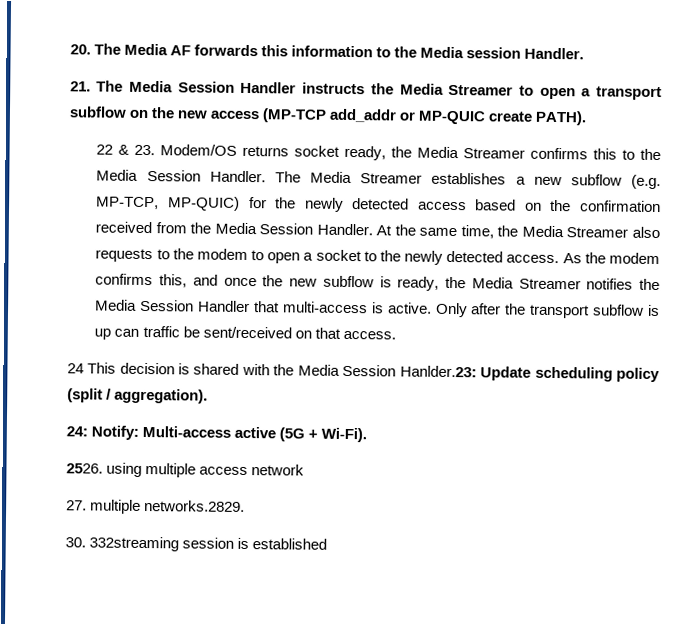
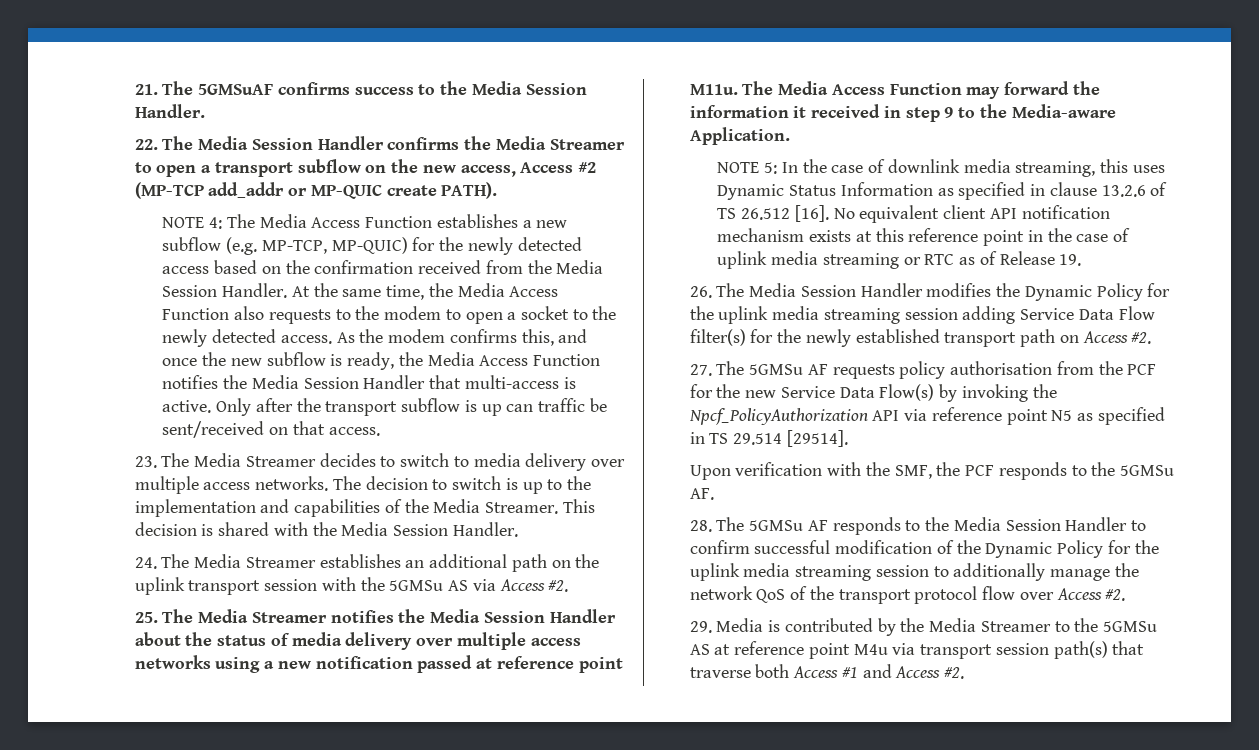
[69,43,585,60] [69,80,366,95] 20. The Media AF forwards this information to the Media session Handler. // 21. The Media Session Handler instructs -> [134,81,587,95] [134,104,205,118] [134,136,460,150] 21. The 5GMSuAF confirms success to the Media Session Handler. // 22. The Media Session Handler confirms
[209,110,259,120] access -> [460,162,596,177] access, Access #2
[96,144,661,161] [96,169,423,184] 22 & 23. Modem/OS returns socket ready, the Media Streamer confirms this to the Media Session Handler. The Media Streamer -> [162,214,433,229] NOTE 4: The Media Access Function
[566,227,629,238] Streamer -> [509,286,559,297] [162,308,230,320] Access Function
[518,278,581,290] Streamer -> [479,354,600,366] Access Function
[66,363,84,374] 24 -> [134,453,625,471] [134,476,591,494] [134,499,559,517] 23. The Media Streamer decides to switch to media delivery over multiple access networks. The decision to switch is up to the implementation and capabilities of the Media Streamer.
[399,365,660,383] [66,388,208,404] [65,425,367,443] [65,462,304,478] [65,499,245,514] [64,536,327,552] Hanlder.23: Update scheduling policy (split / aggregation). // 24: Notify: Multi-access active (5G + Wi-Fi). // 2526. using multiple access network // 27. multiple networks.2829. // 30. 332streaming session is established -> [452,522,518,537] [134,554,600,572] [134,577,569,595] [134,609,616,623] [134,632,581,650] [134,655,623,673] [689,81,1100,99] [689,104,1116,122] [689,127,790,145] [717,159,1165,177] [717,182,1168,200] [717,205,1110,223] [717,228,1130,246] [717,251,1082,269] [689,283,1171,301] [689,306,1155,324] [689,329,1152,347] [689,361,1157,379] [689,384,1057,402] [688,407,1165,425] [689,430,848,447] [689,462,1174,480] [689,488,714,500] [689,517,1146,535] [689,540,1159,558] [689,563,1139,581] [689,586,1126,604] [689,618,1157,636] [689,641,1145,659] [689,664,965,679] Handler. // 24. The Media Streamer establishes an additional path on the uplink transport session with the 5GMSu AS via Access #2. // 25. The Media Streamer notifies the Media Session Handler about the status of media delivery over multiple access networks using a new notification passed at reference point M11u. The Media Access Function may forward the information it received in step 9 to the Media-aware Application. // NOTE 5: In the case of downlink media streaming, this uses Dynamic Status Information as specified in clause 13.2.6 of TS 26.512 [16]. No equivalent client API notification mechanism exists at this reference point in the case of uplink media streaming or RTC as of Release 19. // 26. The Media Session Handler modifies the Dynamic Policy for the uplink media streaming session adding Service Data Flow filter(s) for the newly established transport path on Access #2. // 27. The 5GMSu AF requests policy authorisation from the PCF for the new Service Data Flow(s) by invoking the Npcf_PolicyAuthorization API via reference point N5 as specified in TS 29.514 [29514]. // Upon verification with the SMF, the PCF responds to the 5GMSu AF. // 28. The 5GMSu AF responds to the Media Session Handler to confirm successful modification of the Dynamic Policy for the uplink media streaming session to additionally manage the network QoS of the transport protocol flow over Access #2. // 29. Media is contributed by the Media Streamer to the 5GMSu AS at reference point M4u via transport session path(s) that traverse both Access #1 and Access #2.

